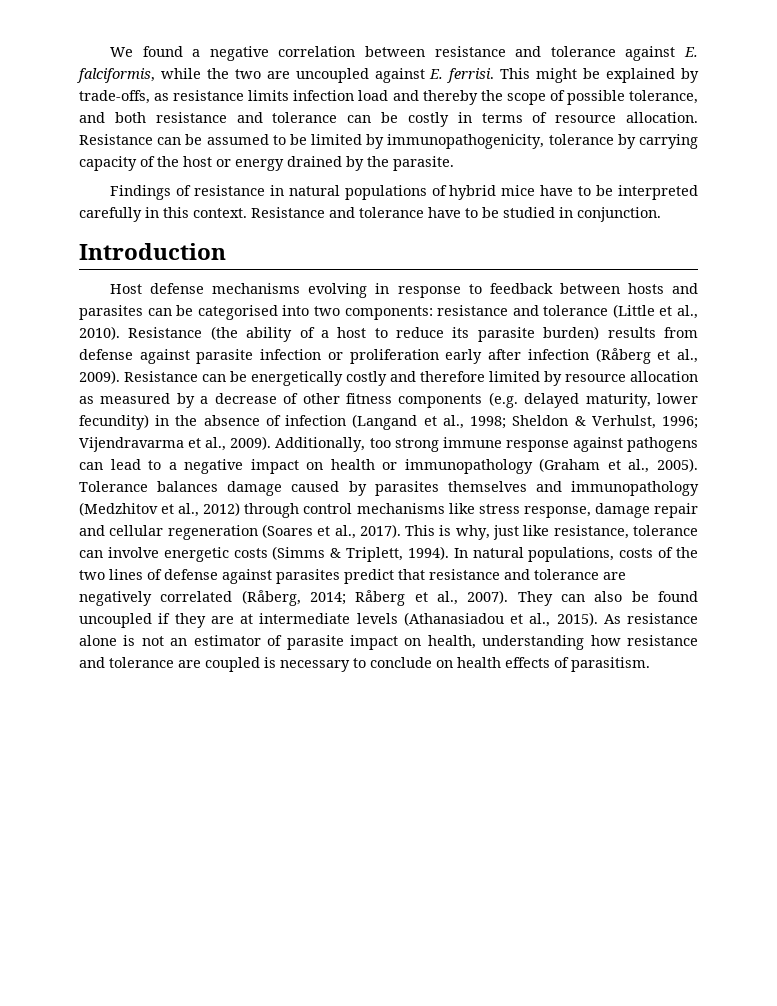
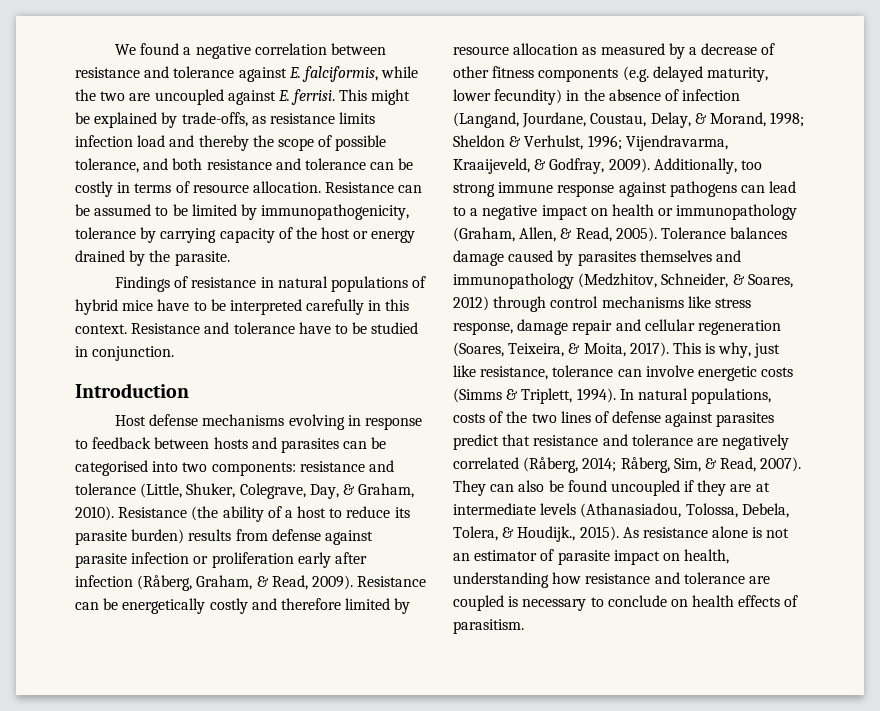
[612,304,699,319] (Little et al., -> [140,483,415,499] (Little, Shuker, Colegrave, Day, & Graham,
[595,348,699,364] (Råberg et al., -> [137,575,308,591] (Råberg, Graham, & Read,
[352,414,464,430] (Langand et al., -> [453,112,766,128] (Langand, Jourdane, Coustau, Delay, & Morand,
[79,437,227,452] Vijendravarma et al., -> [625,135,728,151] [453,158,605,174] Vijendravarma, Kraaijeveld, & Godfray,
[539,458,650,473] (Graham et al., -> [453,227,612,242] (Graham, Allen, & Read,
[79,502,200,517] (Medzhitov et al., -> [578,273,793,288] (Medzhitov, Schneider, & Soares,
[261,524,356,539] (Soares et al., -> [453,342,626,357] (Soares, Teixeira, & Moita,
[355,590,458,606] Råberg et al., -> [620,457,757,473] Råberg, Sim, & Read,
[403,612,551,627] (Athanasiadou et al., -> [580,503,789,518] [453,526,576,542] (Athanasiadou, Tolossa, Debela, Tolera, & Houdijk.,

